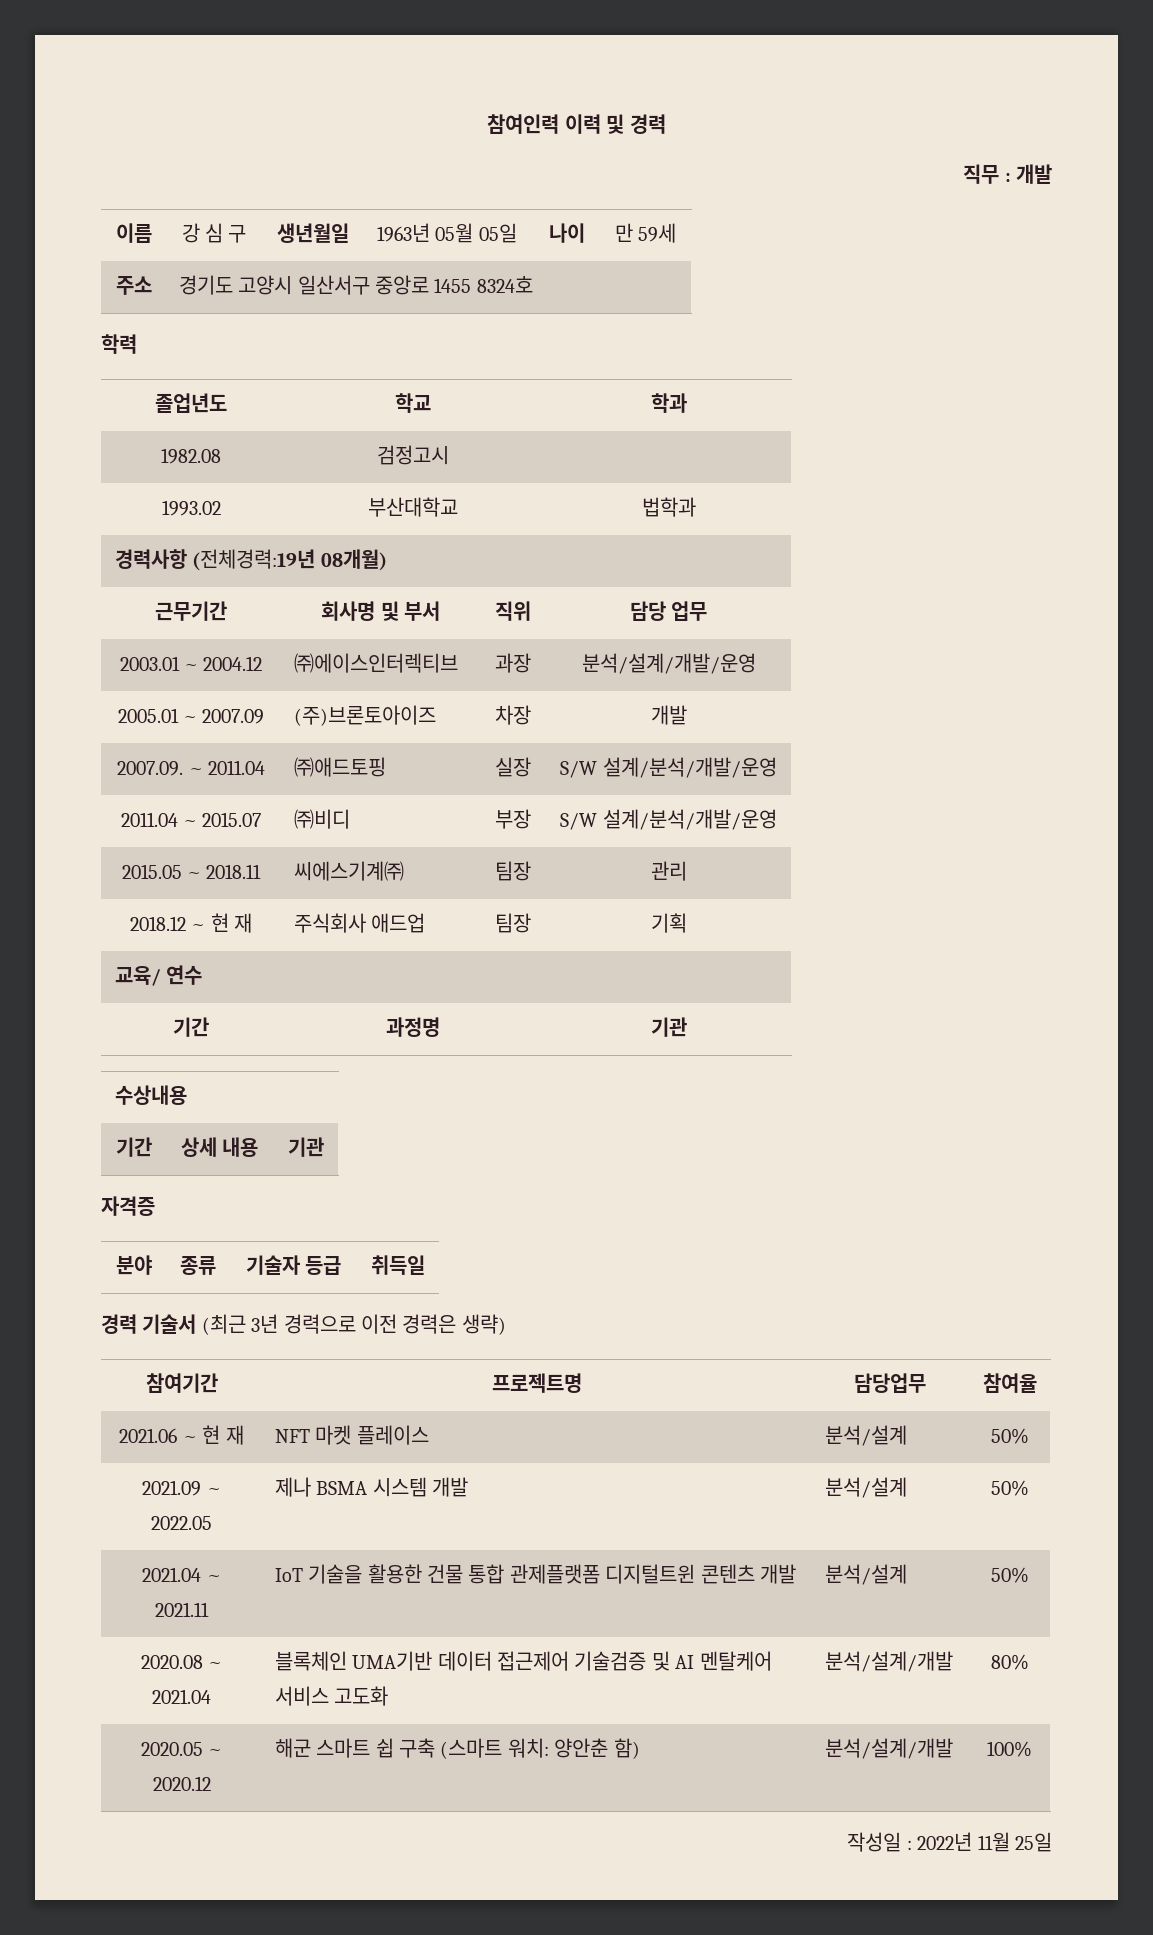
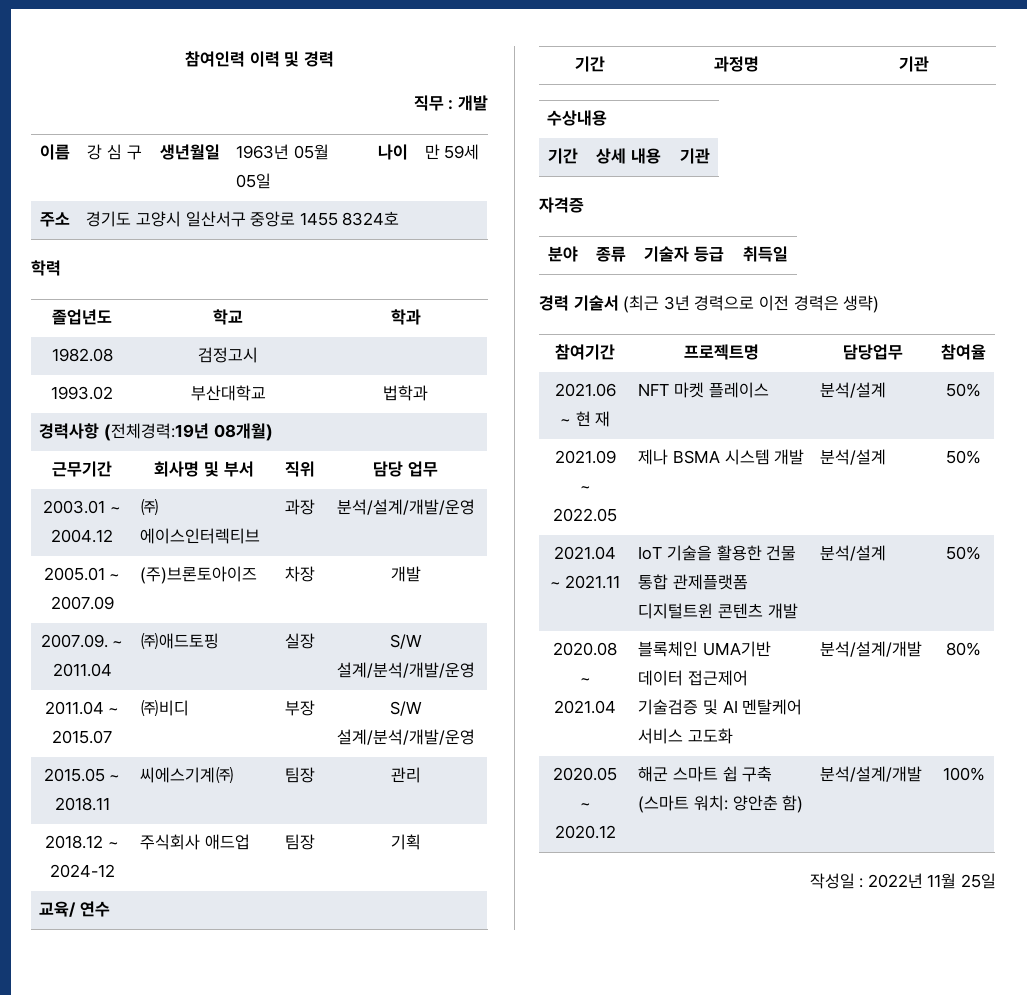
[210,913,253,933] 현 재 -> [49,864,115,878] 2024-12

